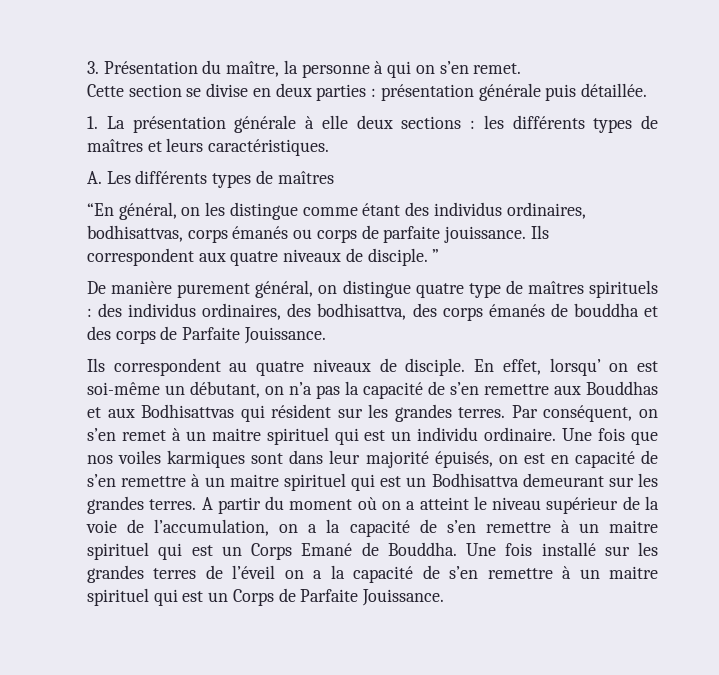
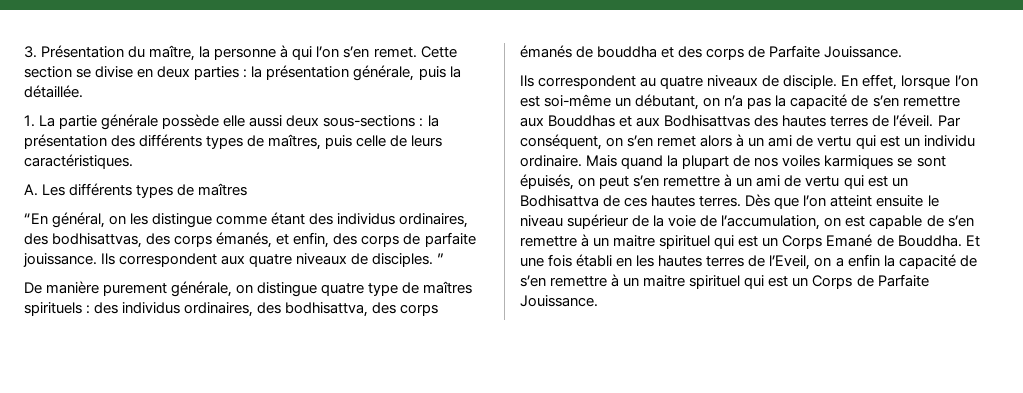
[415,65,435,74] on -> [316,46,340,58] l’on
(522, 68) // -> (417, 52) none
[380,83,647,101] [87,115,658,133] [87,139,162,152] présentation générale puis détaillée. // 1. La présentation générale à elle deux sections : les différents types de maîtres et -> [251,65,461,81] [24,85,83,98] [24,114,439,130] [24,134,408,150] la présentation générale, puis la détaillée. // 1. La partie générale possède elle aussi deux sous-sections : la présentation des différents types de maîtres, puis celle de
[87,225,313,243] bodhisattvas, corps émanés ou -> [24,232,358,248] des bodhisattvas, des corps émanés, et enfin, des
[367,248,428,266] disciple. -> [372,253,434,267] disciples.
[255,280,314,298] général, -> [171,281,233,297] générale,
[549,358,629,376] lorsqu’ on -> [901,75,978,89] lorsque l’on
[240,404,506,422] qui résident sur les grandes terres. -> [754,114,934,127] des hautes terres de l’éveil.
[171,427,329,445] à un maitre spirituel -> [700,134,852,147] alors à un ami de vertu
[562,428,658,445] [87,450,658,468] [87,473,346,491] Une fois que nos voiles karmiques sont dans leur majorité épuisés, on est en capacité de s’en remettre à un maitre spirituel -> [586,155,946,169] [520,174,840,190] Mais quand la plupart de nos voiles karmiques se sont épuisés, on peut s’en remettre à un ami de vertu
[522,473,658,487] [87,496,469,514] demeurant sur les grandes terres. A partir du moment où on a atteint -> [603,194,924,209] de ces hautes terres. Dès que l’on atteint ensuite
[308,519,410,537] a la capacité -> [845,215,923,229] est capable
[466,542,658,556] [87,565,323,583] Une fois installé sur les grandes terres de l’éveil on a -> [965,235,980,247] [520,254,880,270] Et une fois établi en les hautes terres de l’Eveil, on a enfin

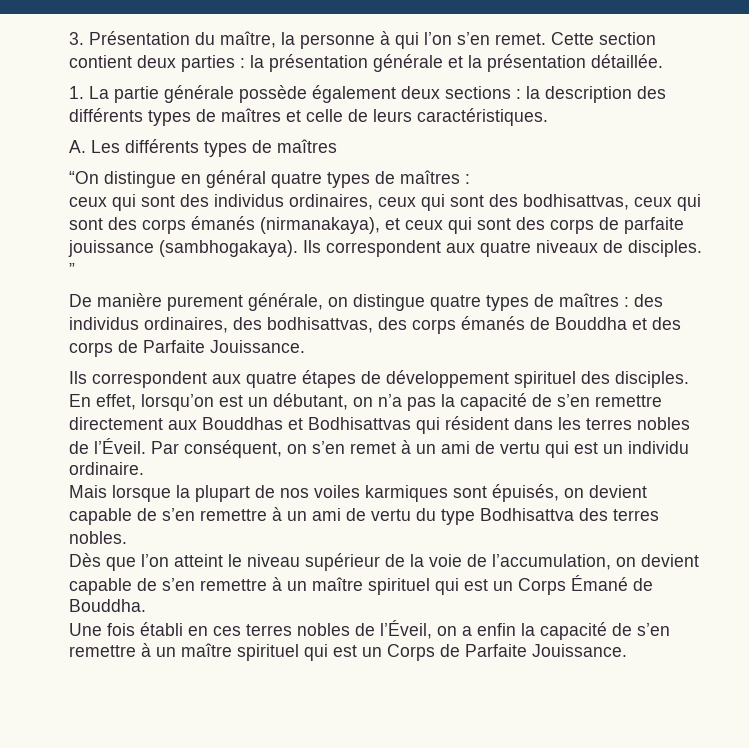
[76,66,154,78] se divise en -> [69,55,132,68] contient
[353,65,461,81] générale, puis la -> [373,54,586,72] générale et la présentation
[223,115,439,127] [24,134,107,149] elle aussi deux sous-sections : la présentation -> [312,85,632,103] également deux sections : la description
[268,134,353,150] maîtres, puis -> [221,108,301,122] maîtres et
[24,212,469,228] [24,232,330,248] “En général, on les distingue comme étant des individus ordinaires, des bodhisattvas, des corps émanés, et enfin, -> [69,170,470,188] [69,194,701,211] [69,216,511,234] “On distingue en général quatre types de maîtres : // ceux qui sont des individus ordinaires, ceux qui sont des bodhisattvas, ceux qui sont des corps émanés (nirmanakaya), et ceux qui sont
[23,253,97,267] jouissance. -> [68,240,298,257] jouissance (sambhogakaya).
[368,281,473,296] [24,302,82,316] type de maîtres spirituels -> [486,293,619,311] types de maîtres
[285,302,369,317] bodhisattva, -> [267,317,373,333] bodhisattvas,
[597,46,658,58] bouddha -> [555,317,627,330] Bouddha
[640,74,978,90] [520,94,612,107] au quatre niveaux de disciple. En effet, lorsque l’on est soi-même -> [212,370,689,388] [69,394,243,411] aux quatre étapes de développement spirituel des disciples. En effet, lorsqu’on est
(960, 101) none -> [69,417,163,430] directement
[636,114,934,127] aux Bodhisattvas des hautes terres de l’éveil. -> [308,416,690,434] [69,438,146,454] Bodhisattvas qui résident dans les terres nobles de l’Éveil.
[700,135,733,147] alors -> (396, 448) none
[586,155,664,169] Mais quand -> [69,485,171,502] // Mais lorsque
[897,157,913,167] se -> (448, 493) none
[599,176,630,189] peut -> [589,485,647,498] [69,508,157,525] devient capable de
[843,175,908,189] [520,195,742,207] qui est un Bodhisattva de ces hautes terres. -> [416,508,659,525] [69,531,127,544] du type Bodhisattva des terres nobles. //
[876,195,924,207] ensuite -> (223, 560) none
[845,215,974,229] [520,234,873,249] est capable de s’en remettre à un maitre spirituel qui est un Corps Emané -> [641,554,699,567] [69,575,628,595] devient capable de s’en remettre à un maître spirituel qui est un Corps Émané
[965,235,980,247] [520,257,544,267] Et une -> [69,623,102,636] // Une
[636,255,811,270] les hautes terres de l’Eveil, -> [213,620,432,639] ces terres nobles de l’Éveil,
[643,275,686,287] maitre -> [181,643,232,657] maître

